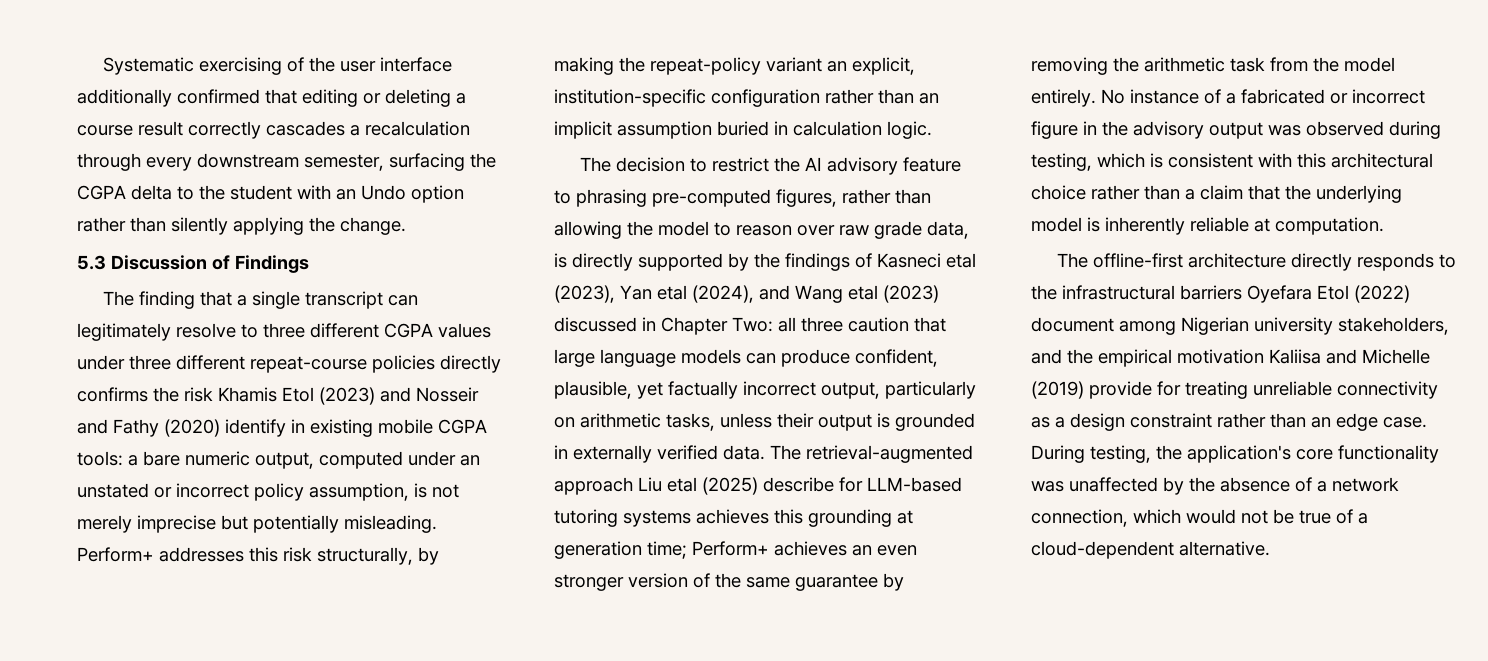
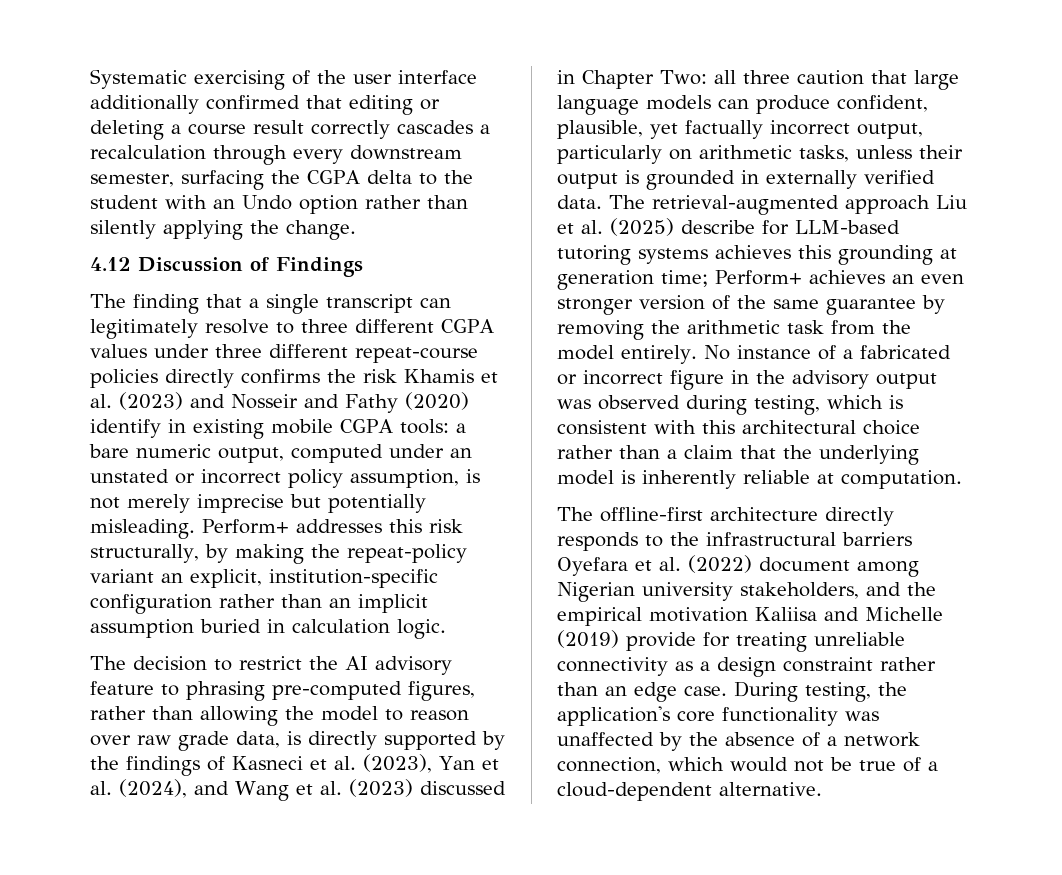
[77,255,106,270] 5.3 -> [90,257,131,271] 4.12
[282,387,314,402] Etol -> [481,372,498,383] [90,394,112,408] et al.
[946,253,976,268] [554,285,687,303] etal (2023), Yan etal -> [310,754,499,773] [90,781,112,795] et al. (2023), Yan et al.
[848,285,878,300] etal -> [295,781,342,795] et al.
[667,477,697,492] etal -> [557,220,603,234] et al.
[1317,285,1349,300] Etol -> [635,557,681,571] et al.

